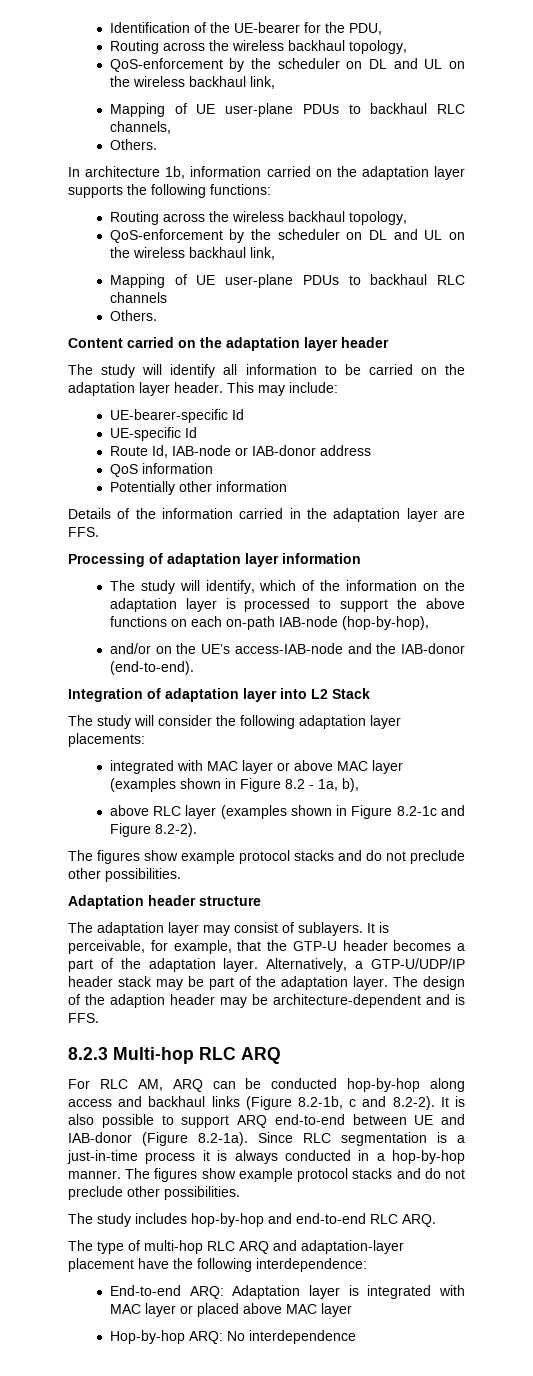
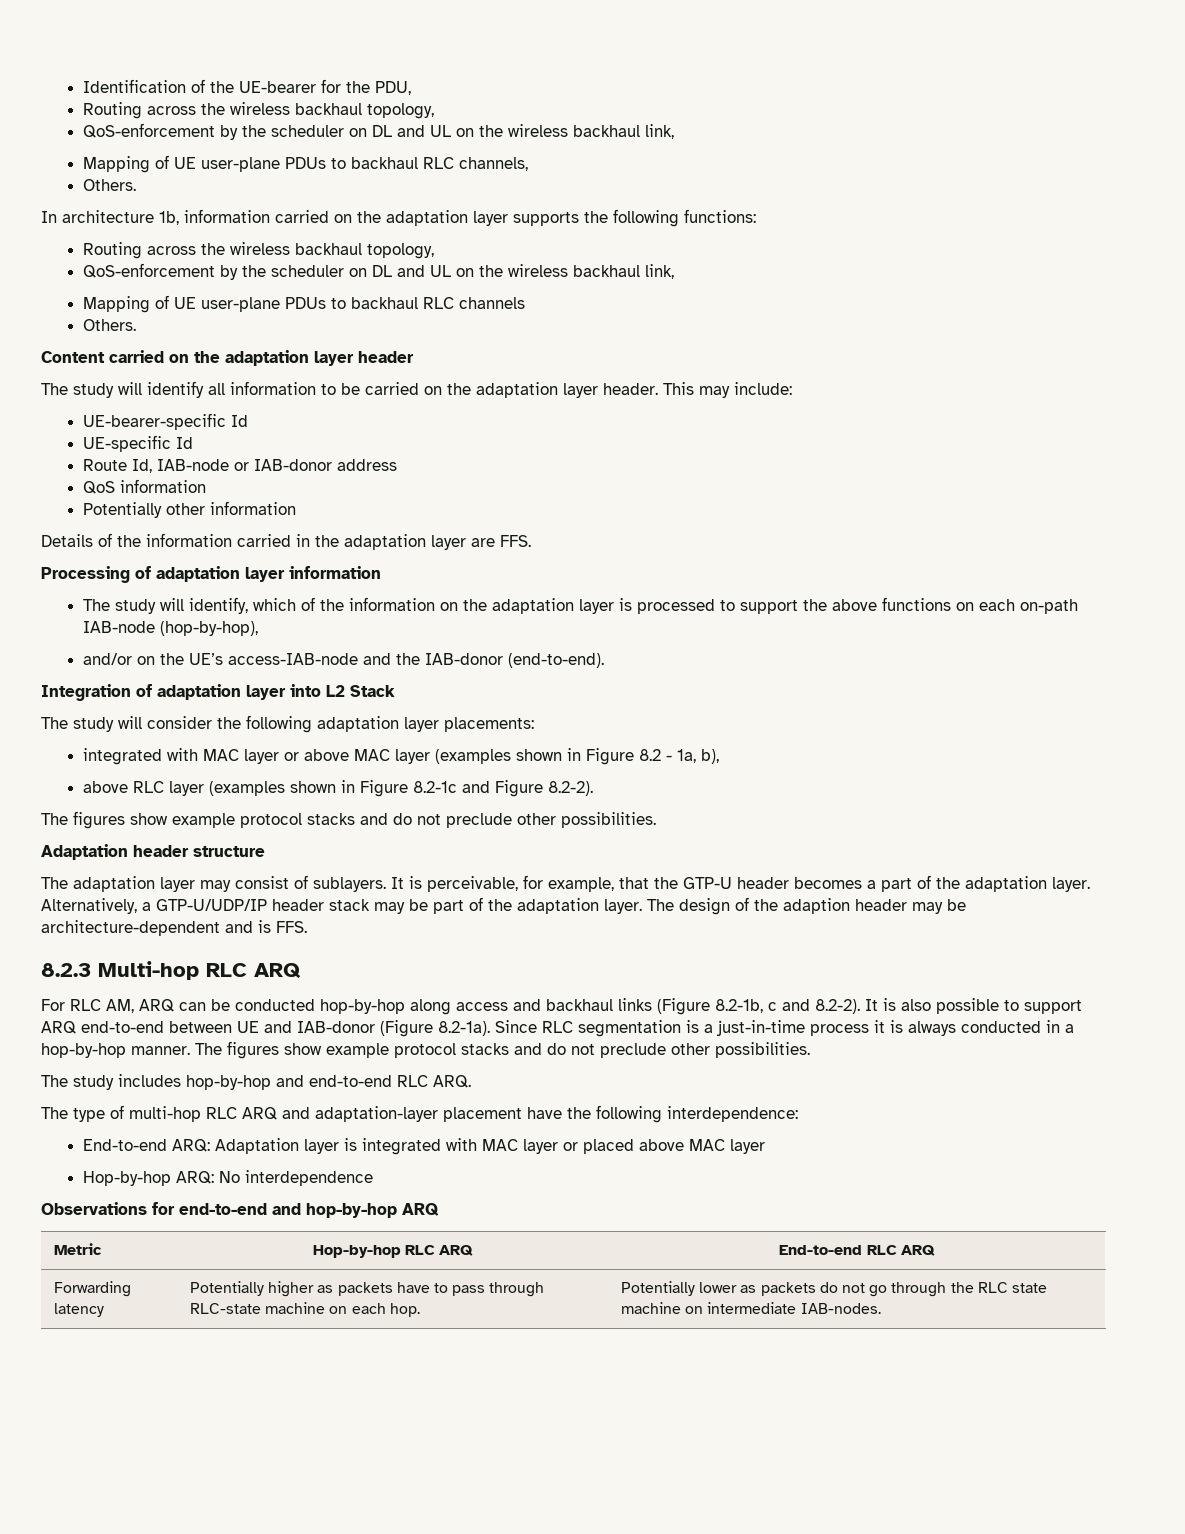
(356, 1337) none -> [41,1202,439,1218] [54,1243,103,1255] [312,1245,474,1258] [779,1245,935,1256] [54,1281,132,1297] [54,1303,105,1317] [190,1281,545,1297] [190,1302,420,1317] [621,1281,1047,1297] [621,1302,881,1314] // Observations for end-to-end and hop-by-hop ARQ // Metric | Hop-by-hop RLC ARQ | End-to-end RLC ARQ // Forwarding latency | Potentially higher as packets have to pass through RLC-state machine on each hop. | Potentially lower as packets do not go through the RLC state machine on intermediate IAB-nodes.

